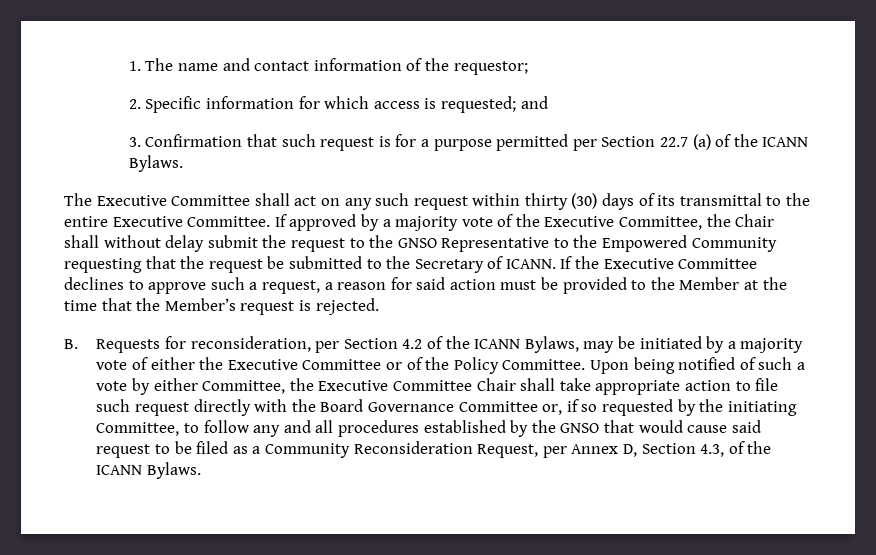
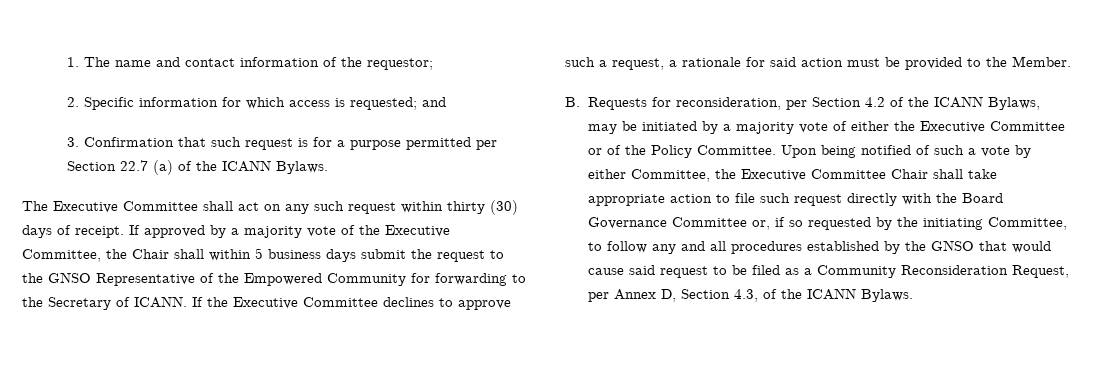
[657,193,811,206] [64,216,271,227] its transmittal to the entire Executive Committee. -> [75,226,124,238] receipt.
[103,235,205,252] without delay -> [209,248,356,262] within 5 business days
[553,238,569,248] to -> [200,273,214,283] of
[64,256,362,273] requesting that the request be submitted -> [411,273,507,286] for forwarding
[337,282,387,290] reason -> [682,57,741,67] rationale
[679,277,787,290] [64,298,379,315] Member at the time that the Member’s request is rejected. -> [1012,56,1071,67] Member.

